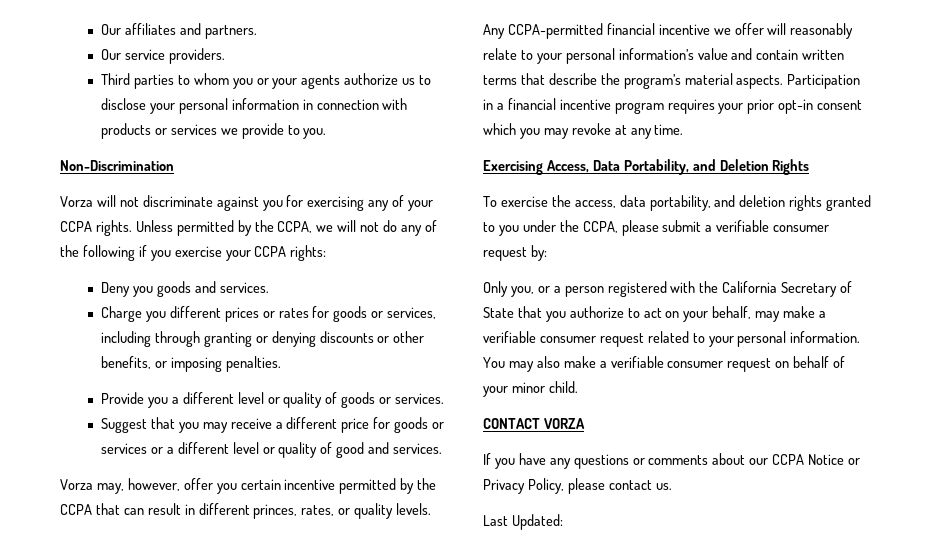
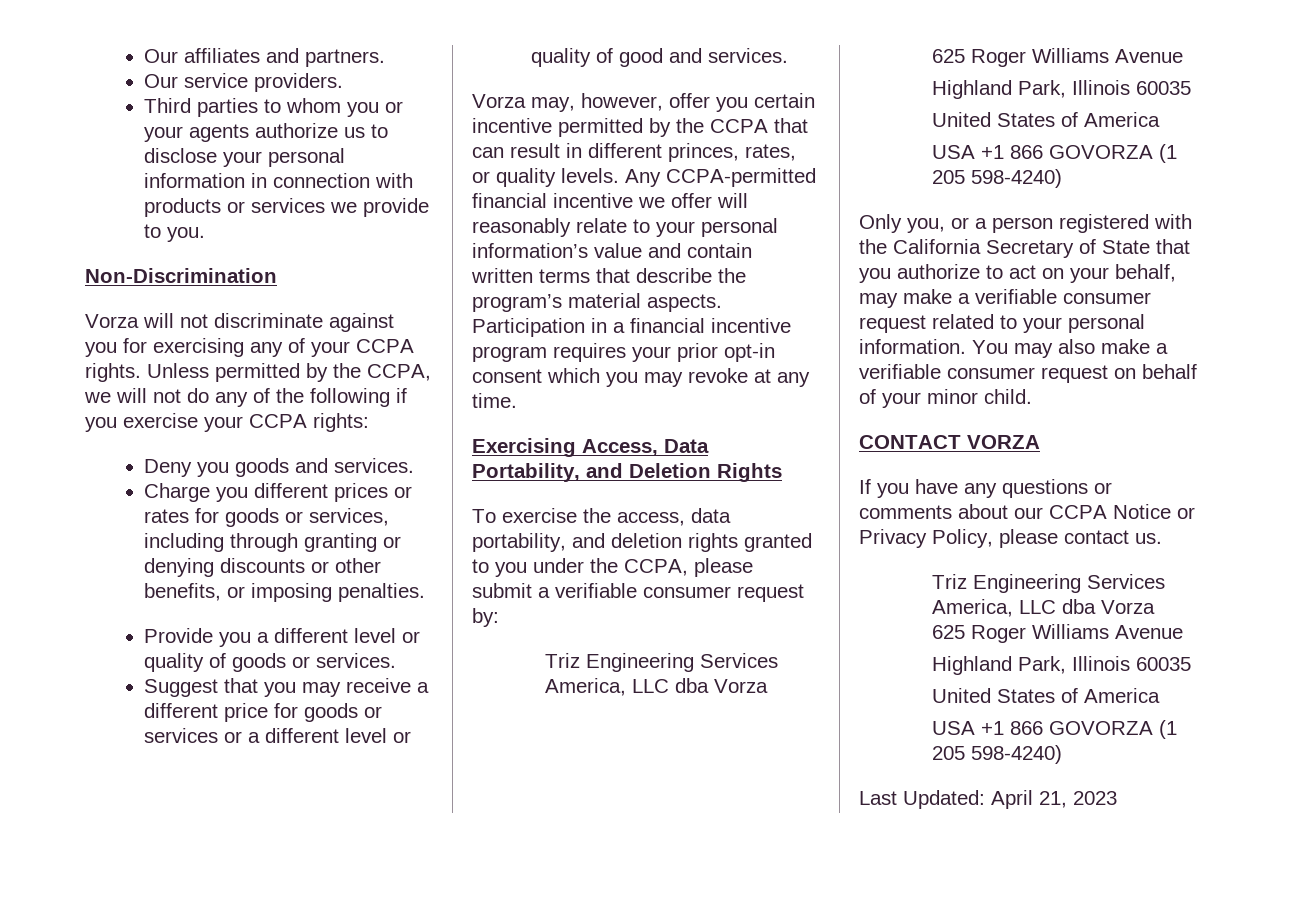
(547, 253) none -> [544,653,778,672] [544,678,768,696] [931,48,1183,67] [931,80,1191,99] [931,112,1160,127] [931,144,1177,163] [931,169,1062,188] // Triz Engineering Services America, LLC dba Vorza // 625 Roger Williams Avenue // Highland Park, Illinois 60035 // United States of America // USA +1 866 GOVORZA (1 205 598-4240)
(672, 486) none -> [931,574,1165,593] [931,599,1155,617] [931,624,1183,643] [931,656,1191,675] [931,688,1160,703] [931,720,1177,739] [931,745,1062,764] // Triz Engineering Services America, LLC dba Vorza // 625 Roger Williams Avenue // Highland Park, Illinois 60035 // United States of America // USA +1 866 GOVORZA (1 205 598-4240)
(563, 522) none -> [991,790,1117,809] April 21, 2023

